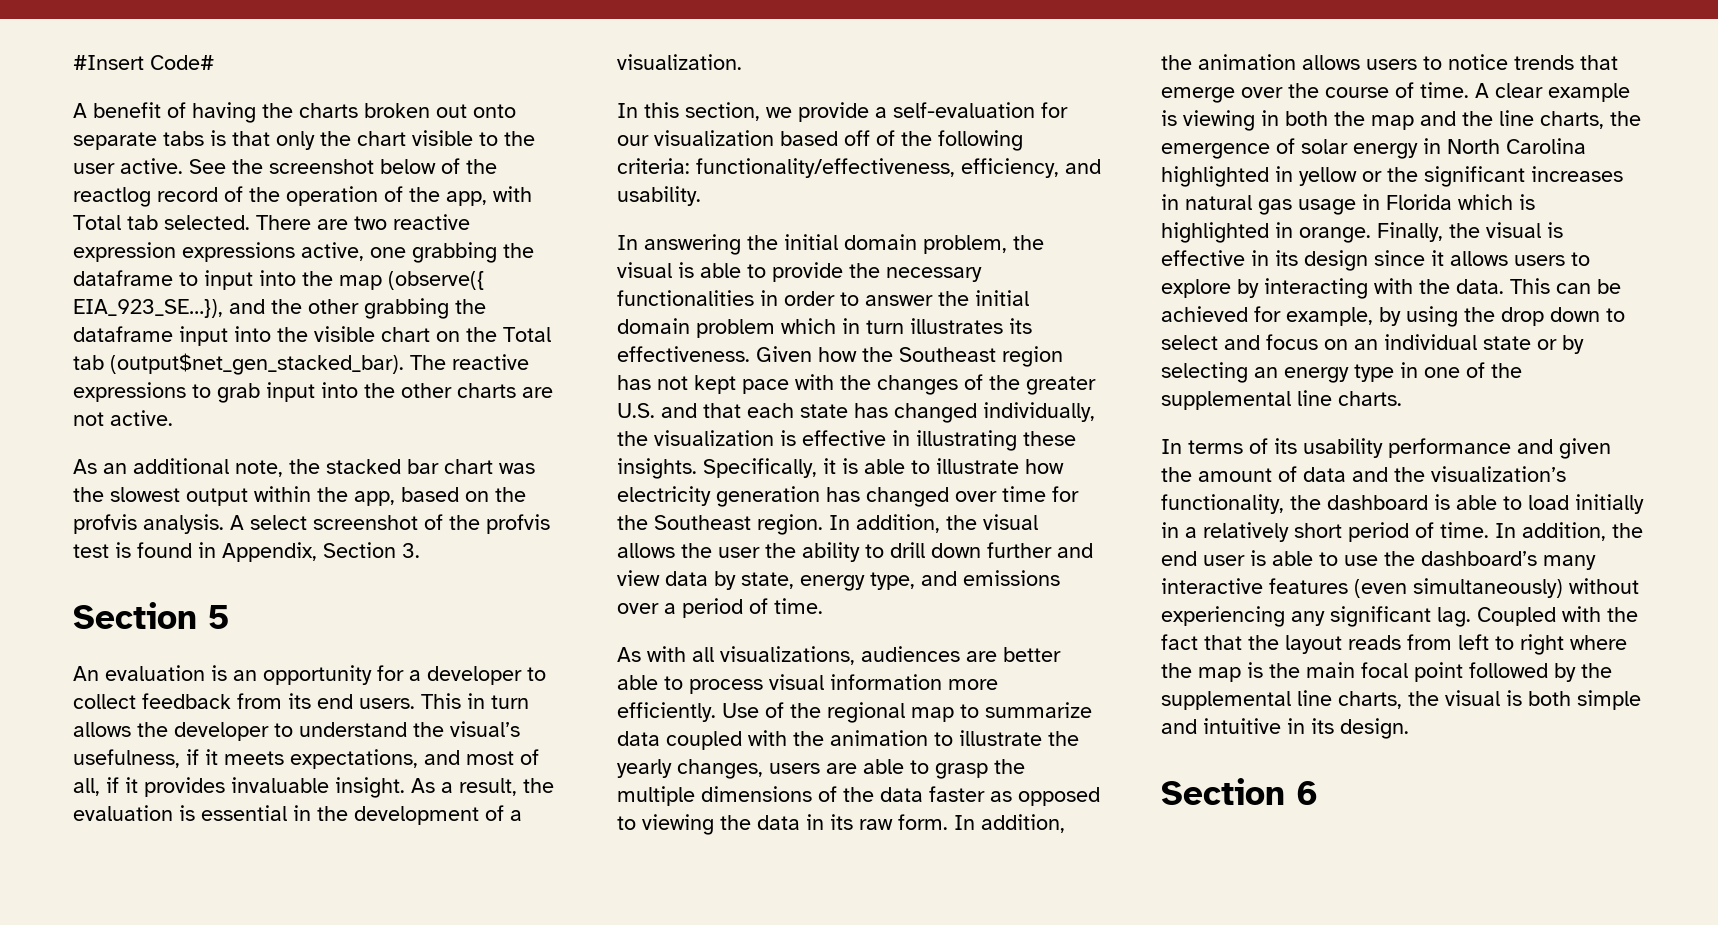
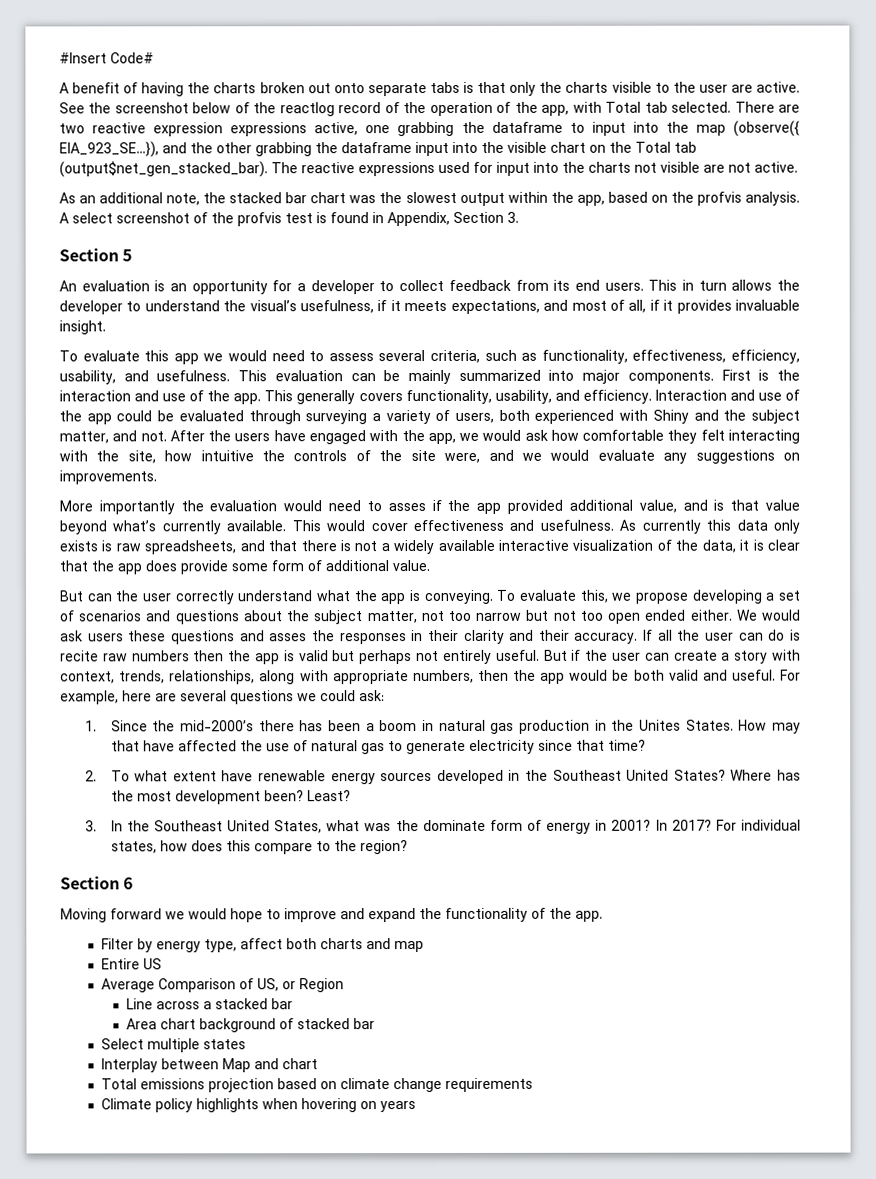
[357,131,406,146] chart -> [565,81,609,93] charts
(115, 168) none -> [730,84,753,93] are
[192,382,516,403] to grab input into the other charts -> [438,161,700,176] used for input into the charts not visible
[411,778,554,796] [73,805,522,825] [617,54,742,70] [617,102,1068,122] [617,130,1023,151] [617,158,1101,178] [617,186,701,206] [617,234,1044,255] [617,262,982,282] [617,290,1029,306] [617,318,1032,338] [617,346,1063,367] [617,374,1096,395] [617,402,1095,423] [617,430,1076,451] [617,458,1064,479] [617,486,1079,507] [617,514,1038,535] [617,542,1093,562] [617,570,1060,591] [617,598,823,618] [617,646,1061,665] [617,674,998,694] [617,702,1092,723] [617,730,1079,750] [617,759,1025,779] [617,786,1100,806] [617,814,1065,835] [1161,54,1618,70] [1161,82,1630,103] [1161,110,1641,131] [1161,138,1586,159] [1161,166,1623,187] [1161,194,1535,215] [1161,222,1563,243] [1161,250,1590,271] [1161,278,1621,299] [1161,306,1625,327] [1161,334,1584,354] [1161,362,1522,383] [1161,390,1402,410] [1161,438,1611,459] [1161,466,1566,482] [1161,494,1644,514] [1161,522,1643,542] [1161,550,1596,570] [1161,578,1639,598] [1161,606,1638,627] [1161,634,1627,655] [1161,662,1612,682] [1161,690,1641,710] [1161,718,1409,739] [1161,778,1318,805] As a result, the evaluation is essential in the development of a visualization. // In this section, we provide a self-evaluation for our visualization based off of the following criteria: functionality/effectiveness, efficiency, and usability. // In answering the initial domain problem, the visual is able to provide the necessary functionalities in order to answer the initial domain problem which in turn illustrates its effectiveness. Given how the Southeast region has not kept pace with the changes of the greater U.S. and that each state has changed individually, the visualization is effective in illustrating these insights. Specifically, it is able to illustrate how electricity generation has changed over time for the Southeast region. In addition, the visual allows the user the ability to drill down further and view data by state, energy type, and emissions over a period of time. // As with all visualizations, audiences are better able to process visual information more efficiently. Use of the regional map to summarize data coupled with the animation to illustrate the yearly changes, users are able to grasp the multiple dimensions of the data faster as opposed to viewing the data in its raw form. In addition, the animation allows users to notice trends that emerge over the course of time. A clear example is viewing in both the map and the line charts, the emergence of solar energy in North Carolina highlighted in yellow or the significant increases in natural gas usage in Florida which is highlighted in orange. Finally, the visual is effective in its design since it allows users to explore by interacting with the data. This can be achieved for example, by using the drop down to select and focus on an individual state or by selecting an energy type in one of the supplemental line charts. // In terms of its usability performance and given the amount of data and the visualization’s functionality, the dashboard is able to load initially in a relatively short period of time. In addition, the end user is able to use the dashboard’s many interactive features (even simultaneously) without experiencing any significant lag. Coupled with the fact that the layout reads from left to right where the map is the main focal point followed by the supplemental line charts, the visual is both simple and intuitive in its design. // Section 6 -> [59,349,801,365] [59,369,800,385] [59,389,800,405] [59,409,801,425] [59,429,801,445] [59,449,800,464] [59,470,157,485] [59,499,801,515] [59,519,801,535] [59,539,801,555] [59,560,430,575] [60,589,801,605] [60,609,801,625] [60,629,801,645] [60,649,802,665] [60,669,801,685] [60,690,385,705] [85,719,802,734] [110,739,646,755] [85,769,801,785] [110,790,351,805] [85,819,802,834] [110,840,408,855] [60,876,134,890] [60,907,603,923] [100,938,424,953] [100,958,162,970] [100,978,344,993] [125,998,293,1010] [125,1018,375,1033] [100,1038,246,1053] [100,1058,318,1073] [100,1077,533,1093] [100,1098,416,1113] // To evaluate this app we would need to assess several criteria, such as functionality, effectiveness, efficiency, usability, and usefulness. This evaluation can be mainly summarized into major components. First is the interaction and use of the app. This generally covers functionality, usability, and efficiency. Interaction and use of the app could be evaluated through surveying a variety of users, both experienced with Shiny and the subject matter, and not. After the users have engaged with the app, we would ask how comfortable they felt interacting with the site, how intuitive the controls of the site were, and we would evaluate any suggestions on improvements. // More importantly the evaluation would need to asses if the app provided additional value, and is that value beyond what’s currently available. This would cover effectiveness and usefulness. As currently this data only exists is raw spreadsheets, and that there is not a widely available interactive visualization of the data, it is clear that the app does provide some form of additional value. // But can the user correctly understand what the app is conveying. To evaluate this, we propose developing a set of scenarios and questions about the subject matter, not too narrow but not too open ended either. We would ask users these questions and asses the responses in their clarity and their accuracy. If all the user can do is recite raw numbers then the app is valid but perhaps not entirely useful. But if the user can create a story with context, trends, relationships, along with appropriate numbers, then the app would be both valid and useful. For example, here are several questions we could ask: // 1. Since the mid-2000’s there has been a boom in natural gas production in the Unites States. How may that have affected the use of natural gas to generate electricity since that time? // 2. To what extent have renewable energy sources developed in the Southeast United States? Where has the most development been? Least? // 3. In the Southeast United States, what was the dominate form of energy in 2001? In 2017? For individual states, how does this compare to the region? // Section 6 // Moving forward we would hope to improve and expand the functionality of the app. // Filter by energy type, affect both charts and map // Entire US // Average Comparison of US, or Region // Line across a stacked bar // Area chart background of stacked bar // Select multiple states // Interplay between Map and chart // Total emissions projection based on climate change requirements // Climate policy highlights when hovering on years

